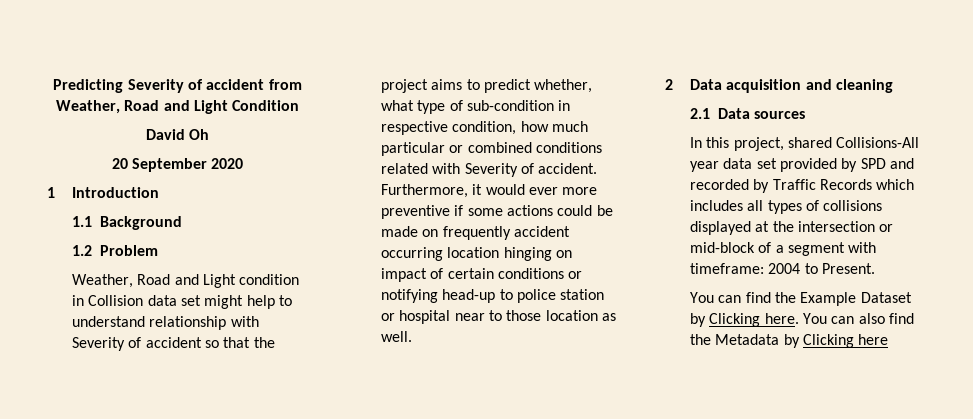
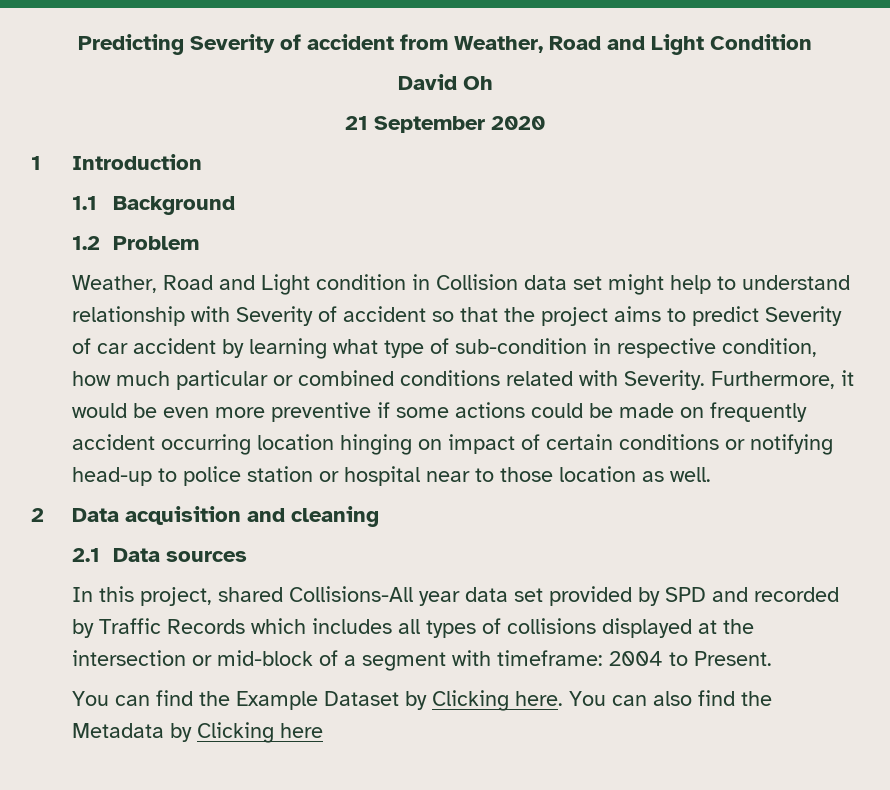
[111,158,128,169] 20 -> [345,116,368,130] 21
[534,79,593,93] whether, -> [765,306,843,326] [72,338,328,359] Severity of car accident by learning
[464,163,598,177] Severity of accident. -> [624,370,706,390] Severity.
[529,187,559,195] ever -> [133,403,210,418] be even

